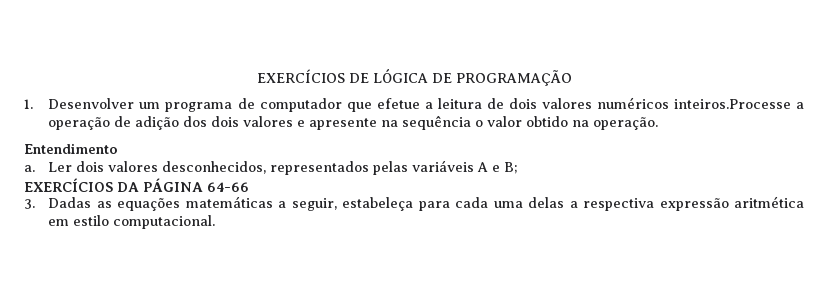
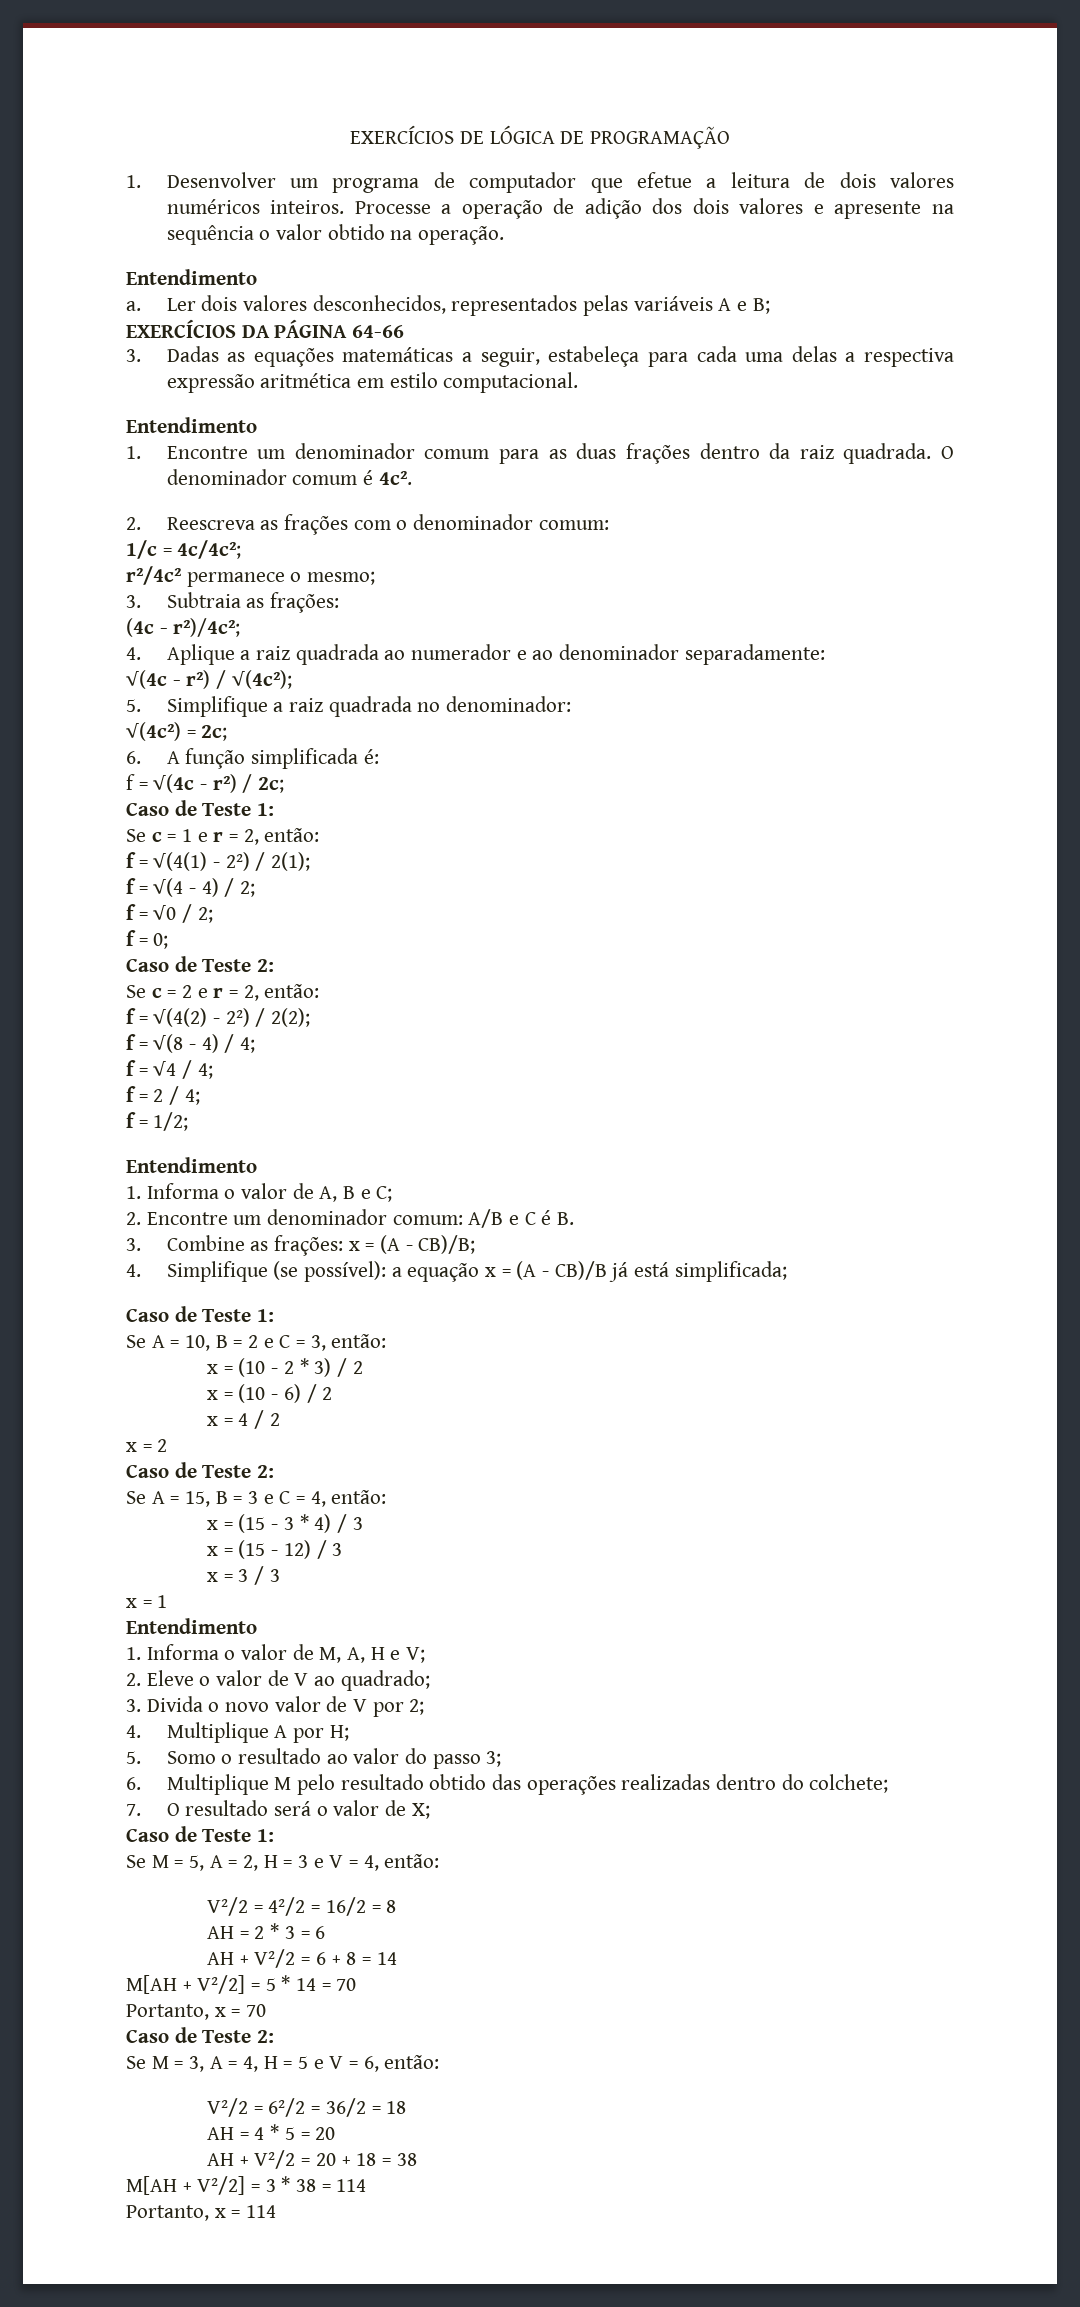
[673,99,791,109] inteiros.Processe -> [270,200,431,214] inteiros. Processe
(216, 222) none -> [126,417,257,433] [126,443,954,464] [166,469,412,485] [126,514,609,535] [126,540,242,559] [126,566,376,587] [126,592,339,613] [126,618,241,637] [126,644,825,665] [126,670,292,689] [126,696,571,717] [126,722,228,741] [126,748,379,769] [126,774,285,793] [126,800,275,816] [126,828,320,845] [126,852,311,871] [126,878,256,897] [126,904,213,923] [126,930,169,949] [126,956,275,972] [126,984,320,1001] [126,1008,311,1027] [126,1034,256,1053] [126,1060,213,1079] [126,1086,200,1105] [126,1112,189,1131] [126,1157,257,1173] [126,1183,393,1202] [126,1209,575,1228] [126,1235,476,1256] [126,1261,787,1282] [126,1306,275,1322] [126,1334,387,1351] [207,1358,363,1377] [207,1384,333,1403] [207,1410,280,1429] [126,1439,168,1452] [126,1462,275,1478] [126,1490,387,1507] [207,1514,363,1533] [207,1540,343,1559] [207,1566,280,1585] [126,1595,168,1608] [126,1618,257,1634] [126,1644,426,1663] [126,1670,430,1691] [126,1696,425,1717] [126,1722,349,1743] [126,1748,502,1769] [126,1774,889,1795] [126,1800,430,1819] [126,1826,275,1842] [126,1854,440,1871] [207,1897,397,1916] [207,1923,326,1939] [207,1949,397,1968] [126,1975,357,1994] [126,2004,267,2020] [126,2027,275,2043] [126,2055,440,2072] [207,2098,407,2117] [207,2124,336,2140] [207,2150,417,2169] [126,2176,367,2195] [126,2205,277,2221] // Entendimento // 1. Encontre um denominador comum para as duas frações dentro da raiz quadrada. O denominador comum é 4c². // 2. Reescreva as frações com o denominador comum: // 1/c = 4c/4c²; // r²/4c² permanece o mesmo; // 3. Subtraia as frações: // (4c - r²)/4c²; // 4. Aplique a raiz quadrada ao numerador e ao denominador separadamente: // √(4c - r²) / √(4c²); // 5. Simplifique a raiz quadrada no denominador: // √(4c²) = 2c; // 6. A função simplificada é: // f = √(4c - r²) / 2c; // Caso de Teste 1: // Se c = 1 e r = 2, então: // f = √(4(1) - 2²) / 2(1); // f = √(4 - 4) / 2; // f = √0 / 2; // f = 0; // Caso de Teste 2: // Se c = 2 e r = 2, então: // f = √(4(2) - 2²) / 2(2); // f = √(8 - 4) / 4; // f = √4 / 4; // f = 2 / 4; // f = 1/2; // Entendimento // 1. Informa o valor de A, B e C; // 2. Encontre um denominador comum: A/B e C é B. // 3. Combine as frações: x = (A - CB)/B; // 4. Simplifique (se possível): a equação x = (A - CB)/B já está simplificada; // Caso de Teste 1: // Se A = 10, B = 2 e C = 3, então: // x = (10 - 2 * 3) / 2 // x = (10 - 6) / 2 // x = 4 / 2 // x = 2 // Caso de Teste 2: // Se A = 15, B = 3 e C = 4, então: // x = (15 - 3 * 4) / 3 // x = (15 - 12) / 3 // x = 3 / 3 // x = 1 // Entendimento // 1. Informa o valor de M, A, H e V; // 2. Eleve o valor de V ao quadrado; // 3. Divida o novo valor de V por 2; // 4. Multiplique A por H; // 5. Somo o resultado ao valor do passo 3; // 6. Multiplique M pelo resultado obtido das operações realizadas dentro do colchete; // 7. O resultado será o valor de X; // Caso de Teste 1: // Se M = 5, A = 2, H = 3 e V = 4, então: // V²/2 = 4²/2 = 16/2 = 8 // AH = 2 * 3 = 6 // AH + V²/2 = 6 + 8 = 14 // M[AH + V²/2] = 5 * 14 = 70 // Portanto, x = 70 // Caso de Teste 2: // Se M = 3, A = 4, H = 5 e V = 6, então: // V²/2 = 6²/2 = 36/2 = 18 // AH = 4 * 5 = 20 // AH + V²/2 = 20 + 18 = 38 // M[AH + V²/2] = 3 * 38 = 114 // Portanto, x = 114

